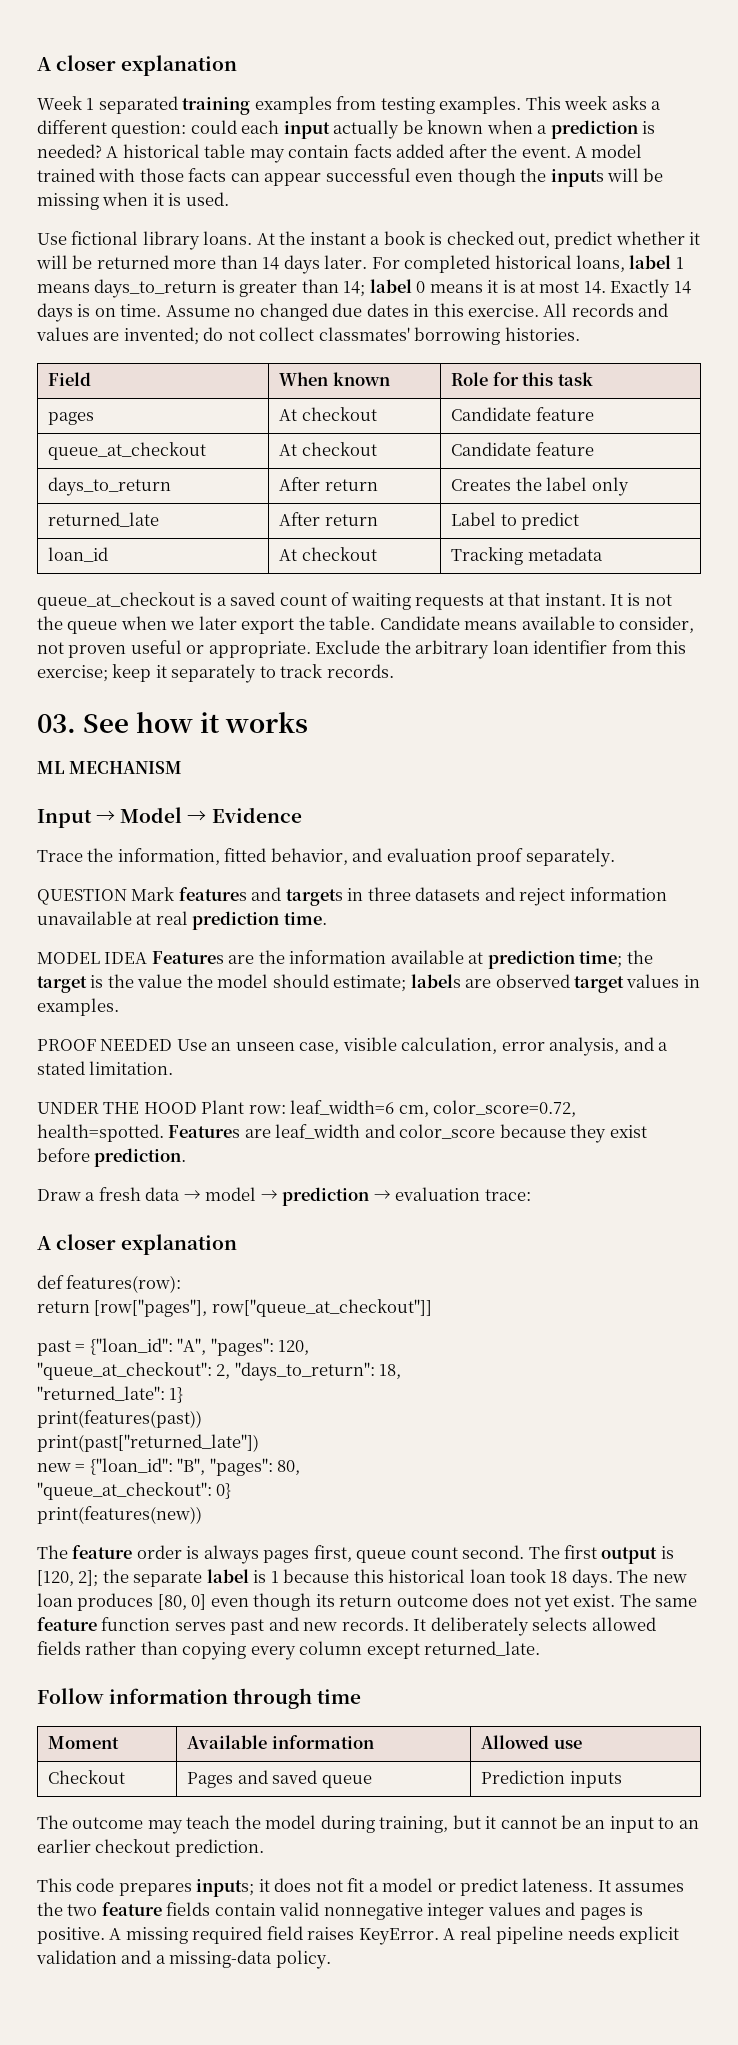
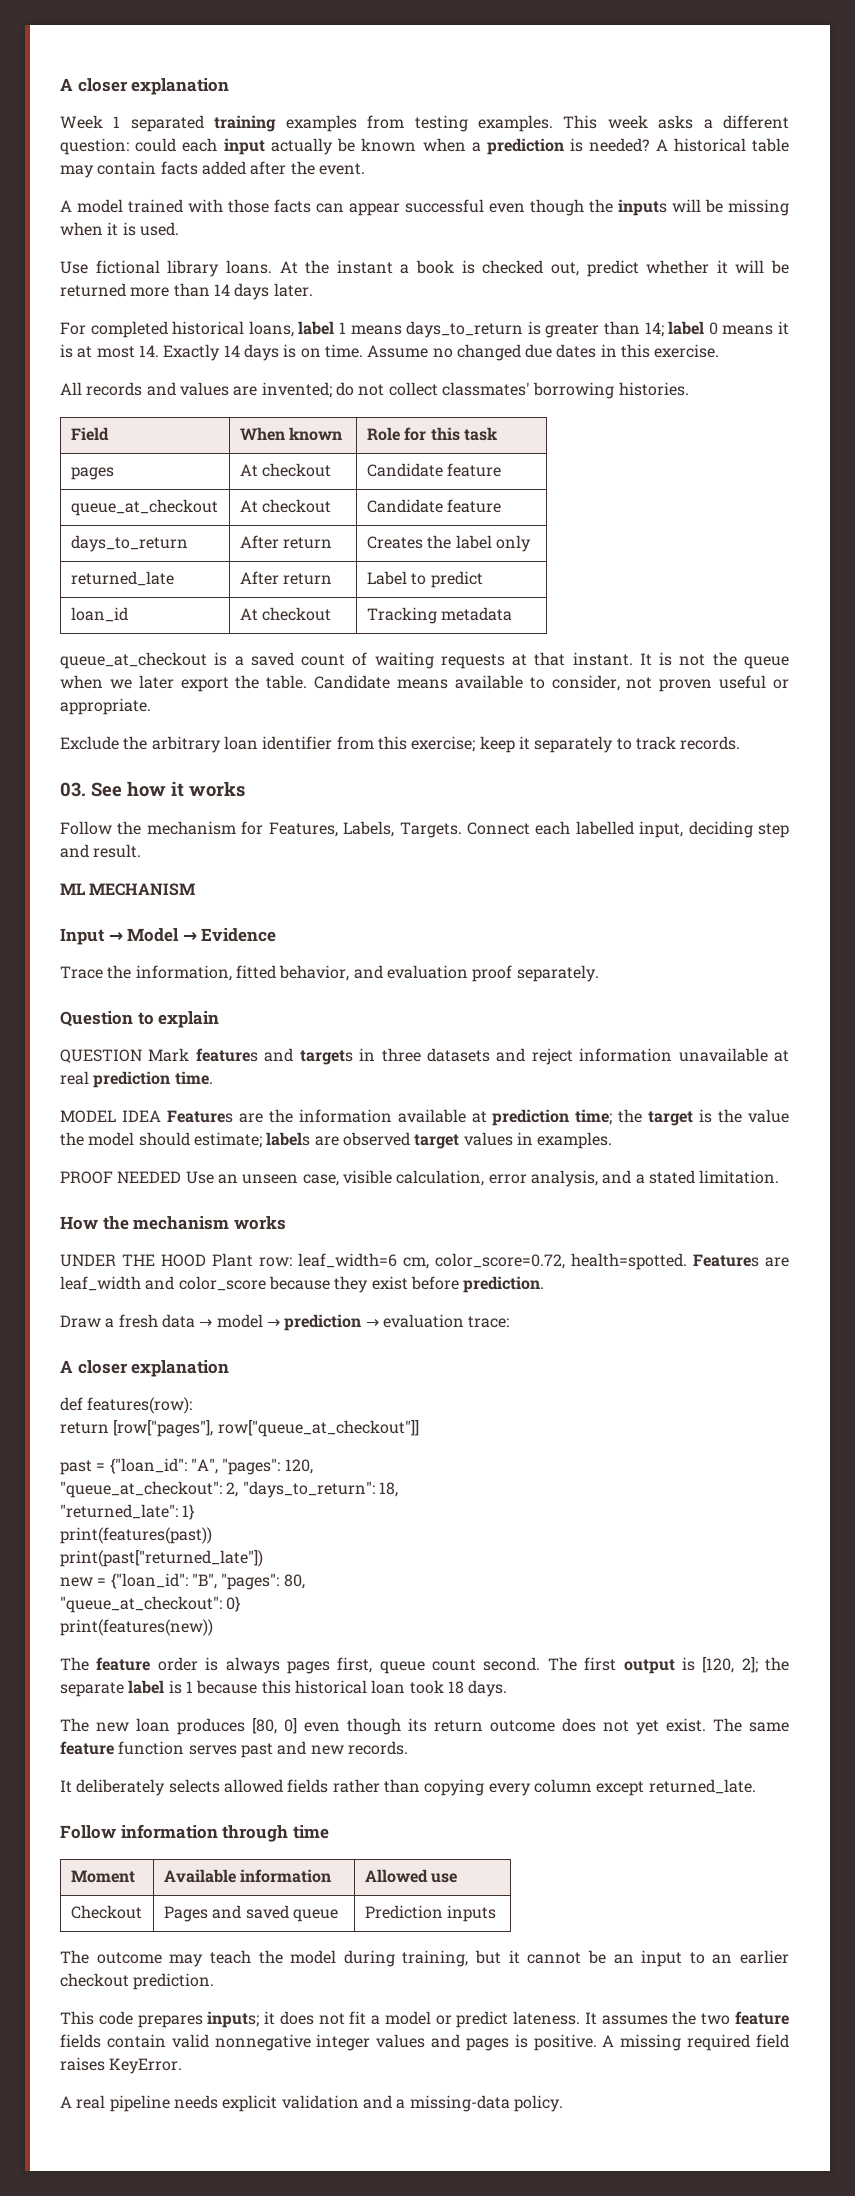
(571, 152) none -> (365, 169) //
(368, 262) none -> (313, 290) //
(540, 310) none -> (720, 351) //
(311, 649) none -> (151, 706) //
(309, 722) none -> [60,821,789,838] [60,844,142,858] // Follow the mechanism for Features, Labels, Targets. Connect each labelled input, deciding step and result.
(615, 857) none -> [60,1011,220,1028] // Question to explain
(174, 1068) none -> [60,1216,286,1230] // How the mechanism works
(613, 1578) none -> (508, 1688) //
(409, 1624) none -> (408, 1748) //
(439, 1936) none -> (183, 2066) //

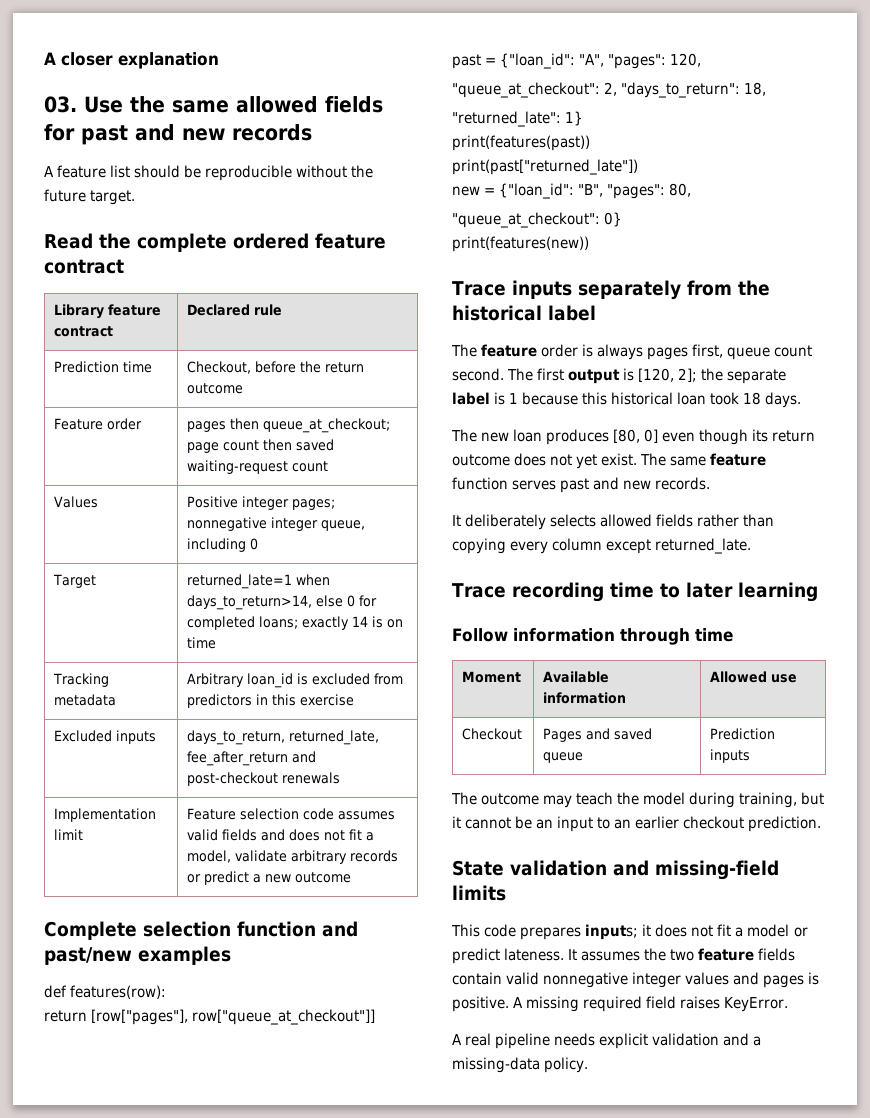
[60,78,230,95] [60,115,789,132] [60,138,789,155] [60,161,365,178] [60,199,789,216] [60,222,179,236] [60,260,789,277] [60,283,313,300] [60,321,790,338] [60,344,720,361] [60,382,689,399] [70,427,109,441] [239,427,343,441] [366,427,497,441] [70,467,114,480] [239,463,332,477] [366,463,502,477] [70,499,218,516] [239,499,332,513] [366,499,502,513] [70,535,188,552] [239,535,333,549] [366,535,531,552] [70,571,174,586] [239,571,333,585] [366,571,483,588] [70,607,128,622] [239,607,332,621] [366,607,513,624] [60,652,789,669] [60,675,789,692] [60,698,151,715] [60,736,741,753] [60,781,245,797] [60,821,789,838] [60,844,142,858] [60,883,196,896] [60,928,277,945] [60,965,599,982] [60,1011,220,1028] [60,1048,790,1065] [60,1071,213,1088] [60,1109,790,1126] [60,1132,613,1149] [60,1170,780,1187] [60,1216,286,1230] [60,1253,789,1270] [60,1276,545,1293] [60,1314,510,1331] [60,1360,230,1377] A closer explanation // Week 1 separated training examples from testing examples. This week asks a different question: could each input actually be known when a prediction is needed? A historical table may contain facts added after the event. // A model trained with those facts can appear successful even though the inputs will be missing when it is used. // Use fictional library loans. At the instant a book is checked out, predict whether it will be returned more than 14 days later. // For completed historical loans, label 1 means days_to_return is greater than 14; label 0 means it is at most 14. Exactly 14 days is on time. Assume no changed due dates in this exercise. // All records and values are invented; do not collect classmates' borrowing histories. // Field | When known | Role for this task // pages | At checkout | Candidate feature // queue_at_checkout | At checkout | Candidate feature // days_to_return | After return | Creates the label only // returned_late | After return | Label to predict // loan_id | At checkout | Tracking metadata // queue_at_checkout is a saved count of waiting requests at that instant. It is not the queue when we later export the table. Candidate means available to consider, not proven useful or appropriate. // Exclude the arbitrary loan identifier from this exercise; keep it separately to track records. // 03. See how it works // Follow the mechanism for Features, Labels, Targets. Connect each labelled input, deciding step and result. // ML MECHANISM // Input → Model → Evidence // Trace the information, fitted behavior, and evaluation proof separately. // Question to explain // QUESTION Mark features and targets in three datasets and reject information unavailable at real prediction time. // MODEL IDEA Features are the information available at prediction time; the target is the value the model should estimate; labels are observed target values in examples. // PROOF NEEDED Use an unseen case, visible calculation, error analysis, and a stated limitation. // How the mechanism works // UNDER THE HOOD Plant row: leaf_width=6 cm, color_score=0.72, health=spotted. Features are leaf_width and color_score because they exist before prediction. // Draw a fresh data → model → prediction → evaluation trace: // A closer explanation -> [44,52,219,69] [44,96,383,113] [44,124,312,145] [44,165,374,181] [44,189,136,205] [44,233,386,252] [44,259,124,274] [54,304,162,319] [54,326,114,337] [187,304,283,316] [54,361,153,373] [187,361,365,374] [187,383,244,394] [54,418,143,430] [187,418,391,433] [187,439,335,453] [187,460,329,474] [54,496,99,508] [187,496,336,510] [187,517,366,531] [187,538,259,552] [53,574,97,588] [187,574,331,589] [187,595,378,610] [187,616,404,630] [187,637,217,649] [53,673,110,687] [54,694,117,706] [187,673,404,688] [187,694,355,708] [54,730,157,744] [187,730,380,745] [187,751,317,766] [187,772,341,786] [54,808,157,822] [54,829,84,840] [187,808,396,820] [187,829,375,841] [187,850,399,864] [187,871,352,885] [44,921,358,940] [44,946,231,965] A closer explanation // 03. Use the same allowed fields for past and new records // A feature list should be reproducible without the future target. // Read the complete ordered feature contract // Library feature contract | Declared rule // Prediction time | Checkout, before the return outcome // Feature order | pages then queue_at_checkout; page count then saved waiting-request count // Values | Positive integer pages; nonnegative integer queue, including 0 // Target | returned_late=1 when days_to_return>14, else 0 for completed loans; exactly 14 is on time // Tracking metadata | Arbitrary loan_id is excluded from predictors in this exercise // Excluded inputs | days_to_return, returned_late, fee_after_return and post-checkout renewals // Implementation limit | Feature selection code assumes valid fields and does not fit a model, validate arbitrary records or predict a new outcome // Complete selection function and past/new examples
(213, 1627) none -> [452,280,770,300] [452,305,596,321] // Trace inputs separately from the historical label
(756, 1786) none -> [452,582,818,602] // Trace recording time to later learning
(215, 1981) none -> [452,860,779,880] [452,885,506,901] // State validation and missing-field limits

